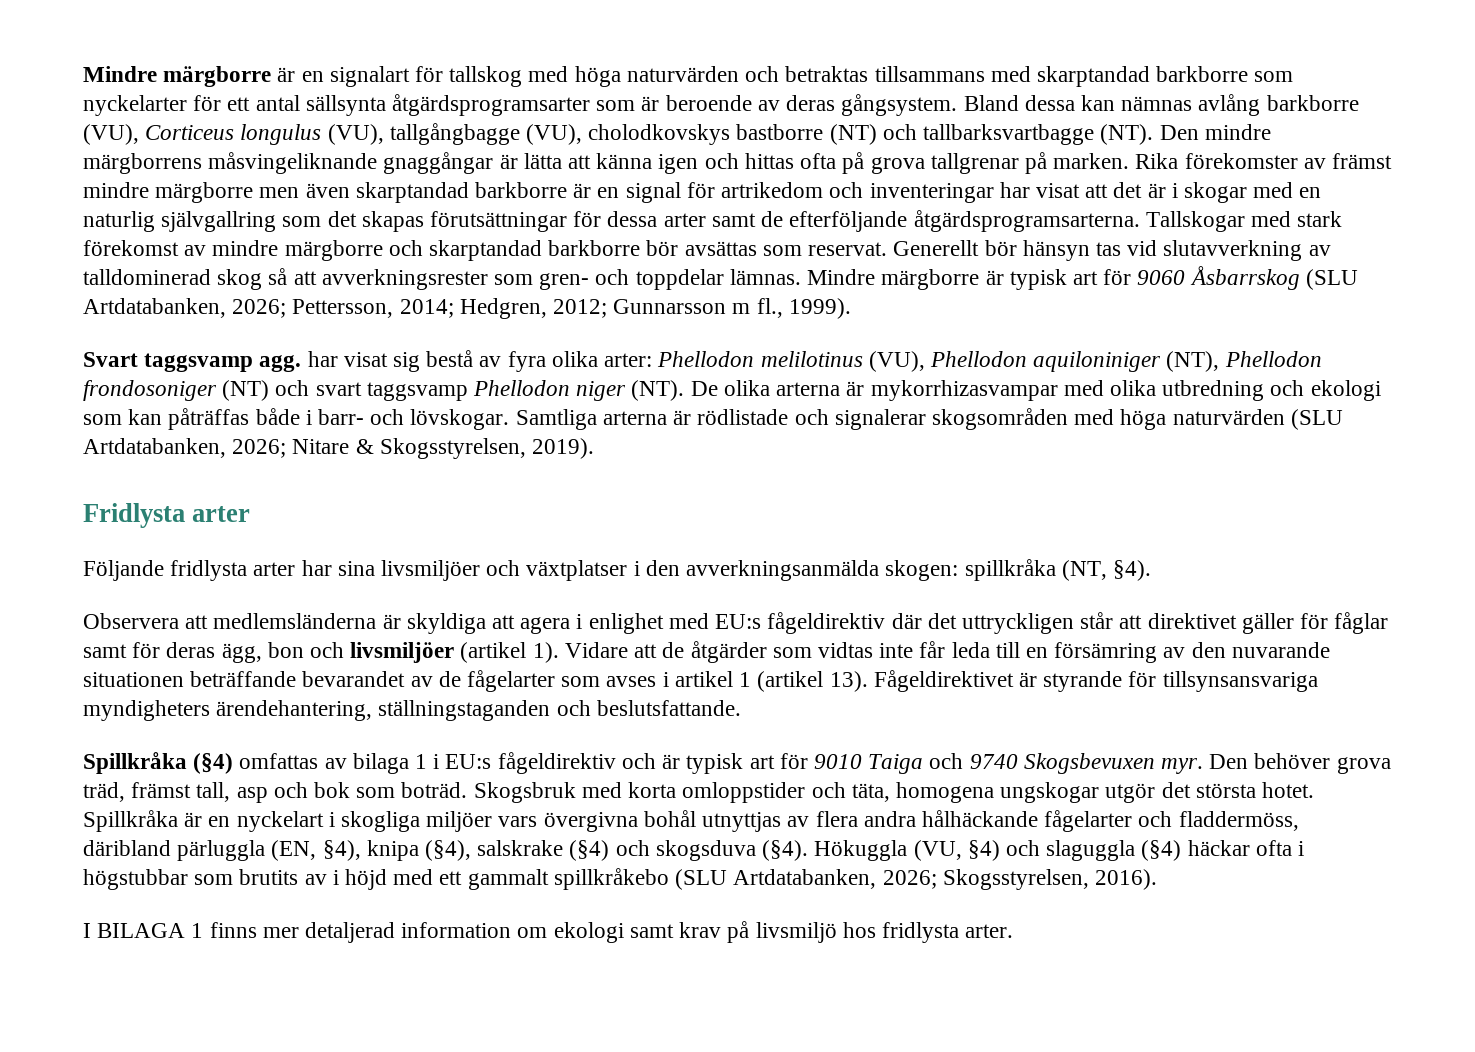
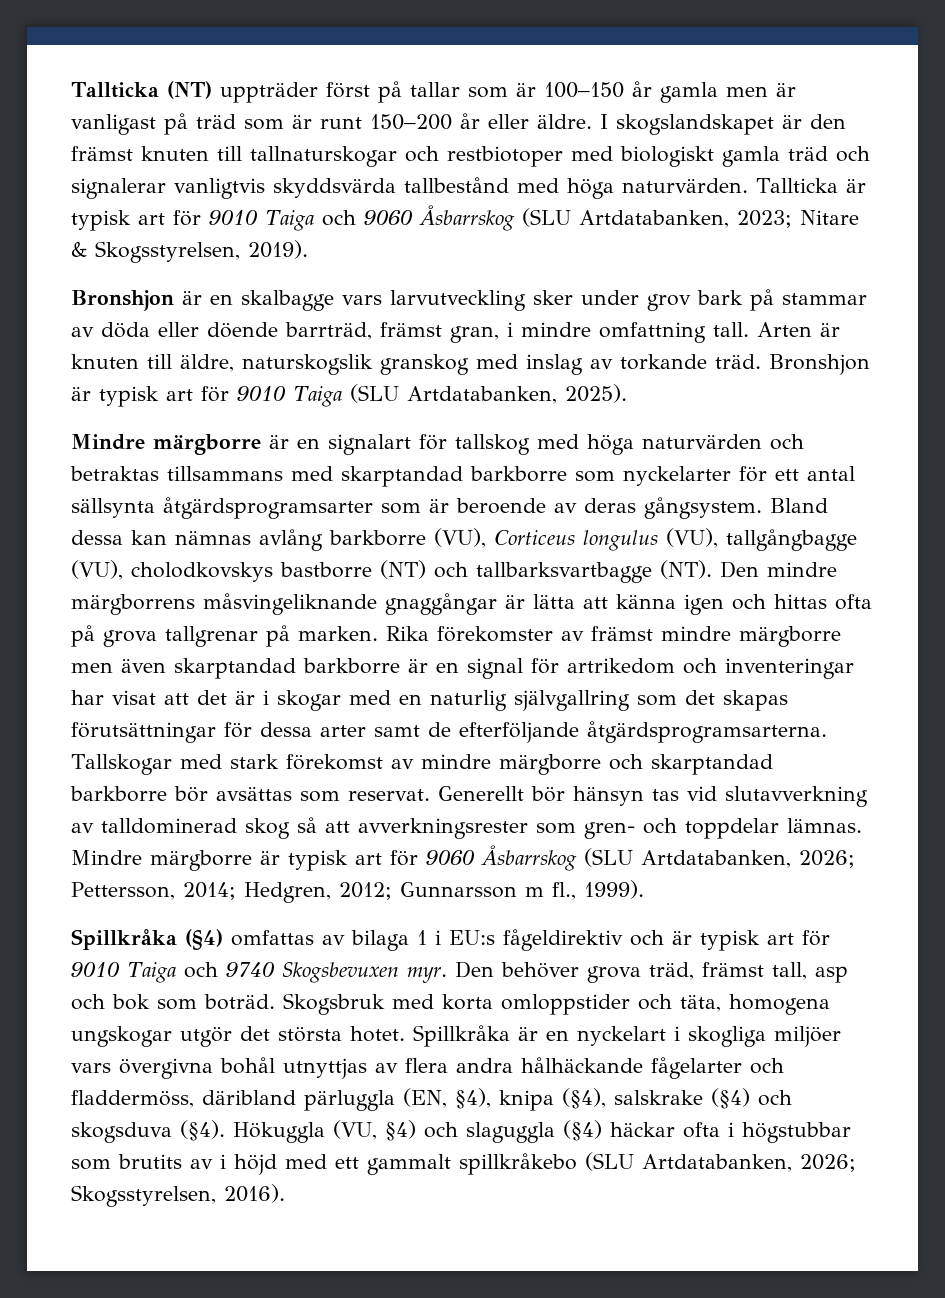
(83, 74) none -> [71,81,796,103] [71,113,846,135] [71,146,870,167] [71,177,866,199] [71,205,859,231] [71,240,308,263] [71,289,867,311] [71,322,840,343] [71,354,870,375] [71,384,627,407] Tallticka (NT) uppträder först på tallar som är 100–150 år gamla men är vanligast på träd som är runt 150–200 år eller äldre. I skogslandskapet är den främst knuten till tallnaturskogar och restbiotoper med biologiskt gamla träd och signalerar vanligtvis skyddsvärda tallbestånd med höga naturvärden. Tallticka är typisk art för 9010 Taiga och 9060 Åsbarrskog (SLU Artdatabanken, 2023; Nitare & Skogsstyrelsen, 2019). // Bronshjon är en skalbagge vars larvutveckling sker under grov bark på stammar av döda eller döende barrträd, främst gran, i mindre omfattning tall. Arten är knuten till äldre, naturskogslik granskog med inslag av torkande träd. Bronshjon är typisk art för 9010 Taiga (SLU Artdatabanken, 2025). //
[83,350,1322,372] [83,380,1381,401] [83,408,1343,430] [83,438,595,459] [83,503,251,528] [83,559,1151,581] [83,612,1389,634] [83,641,1330,663] [83,670,1318,692] [83,700,741,721] // Svart taggsvamp agg. har visat sig bestå av fyra olika arter: Phellodon melilotinus (VU), Phellodon aquiloniniger (NT), Phellodon frondosoniger (NT) och svart taggsvamp Phellodon niger (NT). De olika arterna är mykorrhizasvampar med olika utbredning och ekologi som kan påträffas både i barr- och lövskogar. Samtliga arterna är rödlistade och signalerar skogsområden med höga naturvärden (SLU Artdatabanken, 2026; Nitare & Skogsstyrelsen, 2019). // Fridlysta arter // Följande fridlysta arter har sina livsmiljöer och växtplatser i den avverkningsanmälda skogen: spillkråka (NT, §4). // Observera att medlemsländerna är skyldiga att agera i enlighet med EU:s fågeldirektiv där det uttryckligen står att direktivet gäller för fåglar samt för deras ägg, bon och livsmiljöer (artikel 1). Vidare att de åtgärder som vidtas inte får leda till en försämring av den nuvarande situationen beträffande bevarandet av de fågelarter som avses i artikel 1 (artikel 13). Fågeldirektivet är styrande för tillsynsansvariga myndigheters ärendehantering, ställningstaganden och beslutsfattande. -> (644, 889) none
[83,921,1014,943] // I BILAGA 1 finns mer detaljerad information om ekologi samt krav på livsmiljö hos fridlysta arter. -> (285, 1193) none

